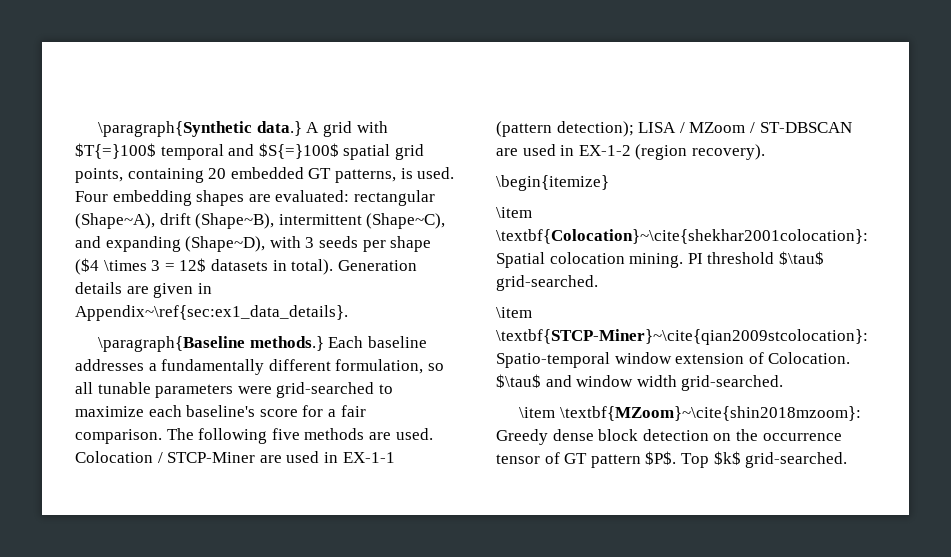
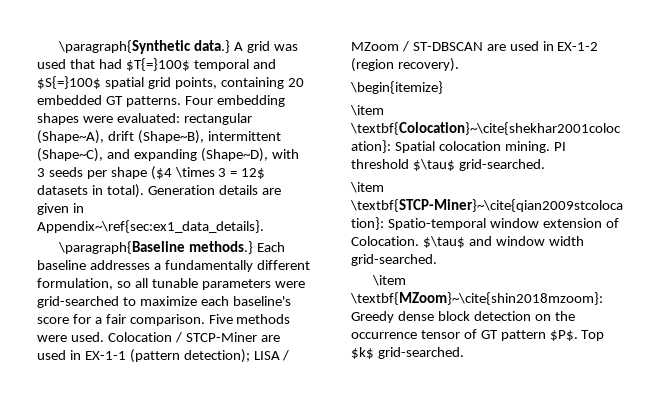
[356,121,388,133] with -> [273,44,298,51] [37,59,122,69] was used that had
[334,167,455,183] patterns, is used. -> [125,96,181,107] patterns.
[248,194,271,202] are -> [82,116,113,123] were
[166,428,391,444] The following five methods are -> [208,314,291,324] [37,335,67,342] Five methods were

